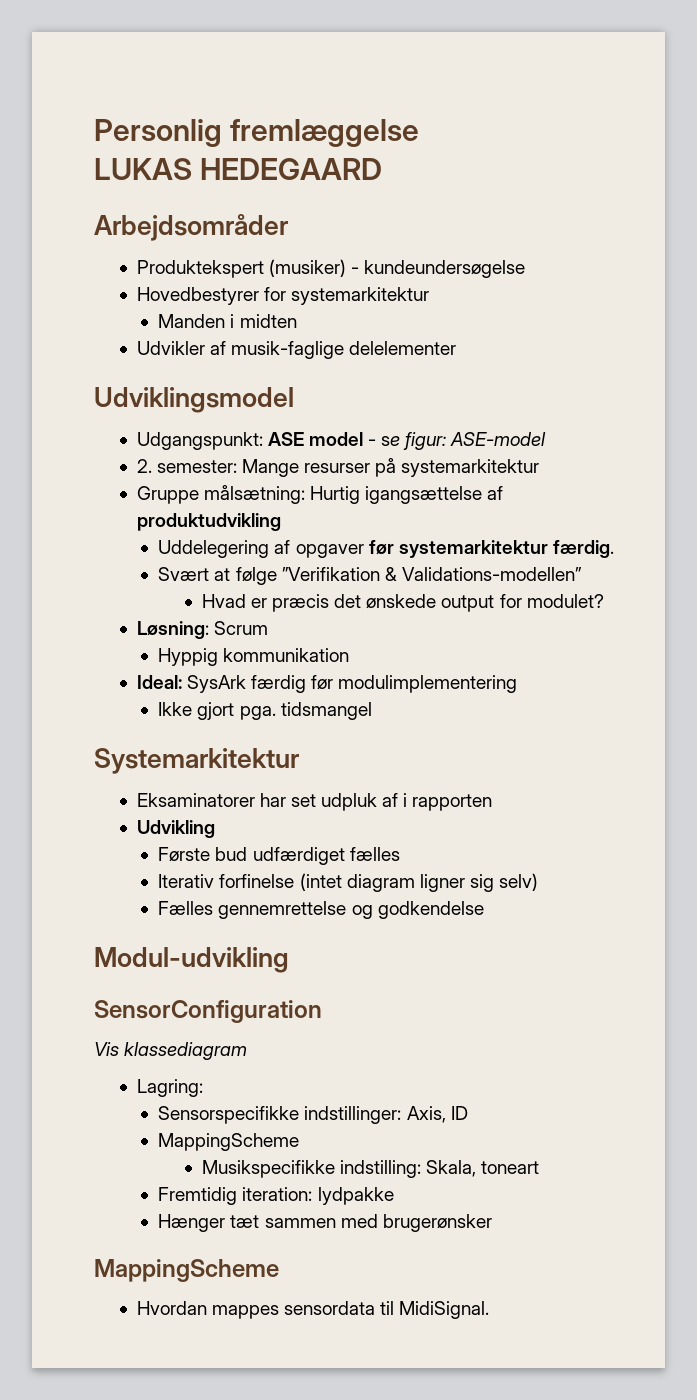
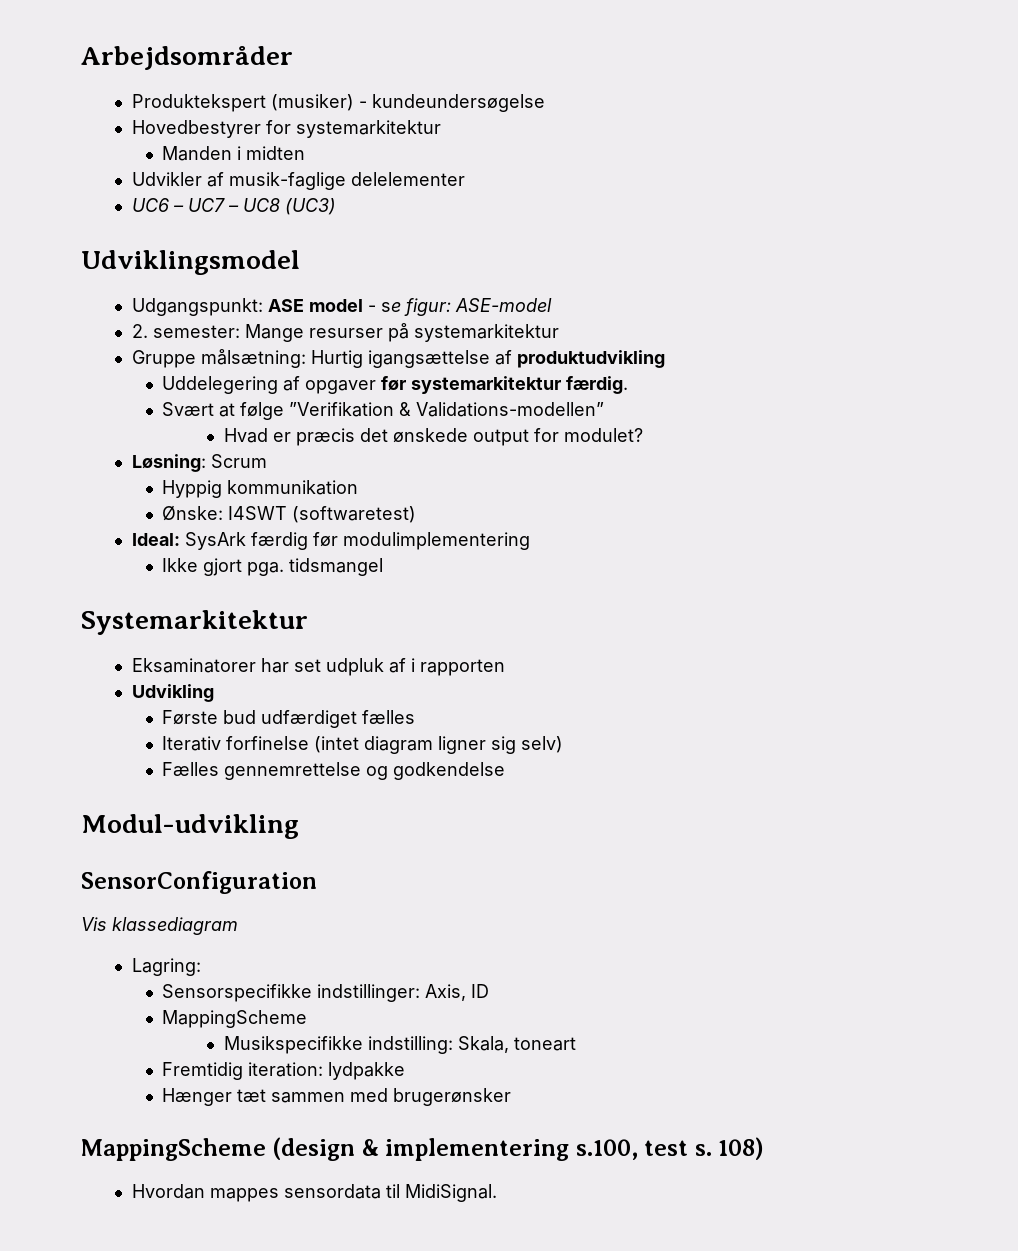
[94,119,420,147] [94,158,383,180] Personlig fremlæggelse // LUKAS HEDEGAARD // -> (81, 58) none
(457, 348) none -> [131,198,336,215] // UC6 – UC7 – UC8 (UC3)
(350, 655) none -> [162,505,417,523] // Ønske: I4SWT (softwaretest)
(279, 1270) none -> [272,1137,765,1161] (design & implementering s.100, test s. 108)

